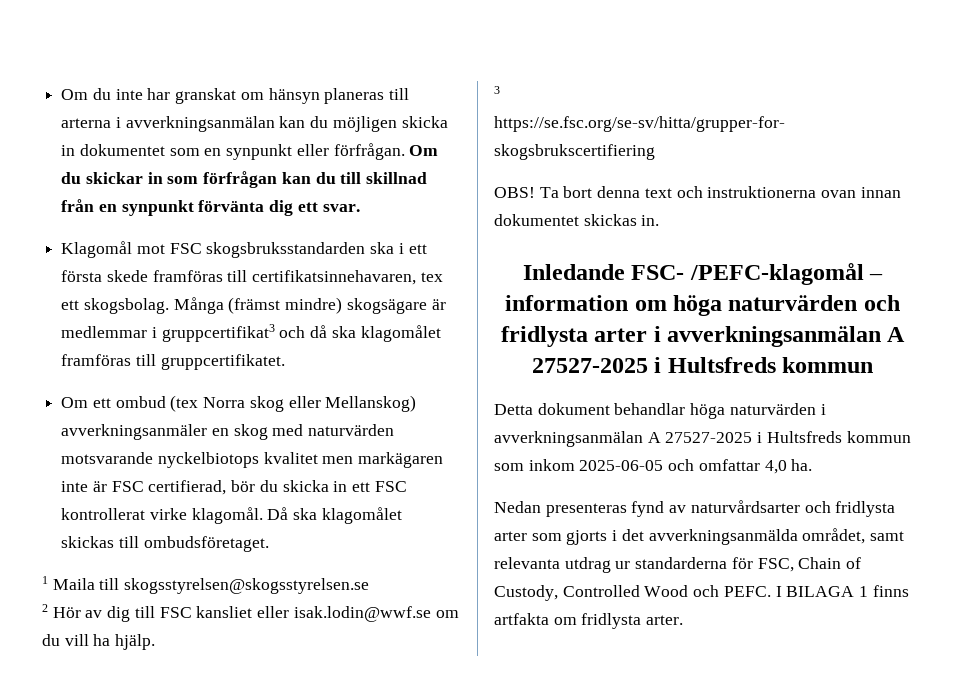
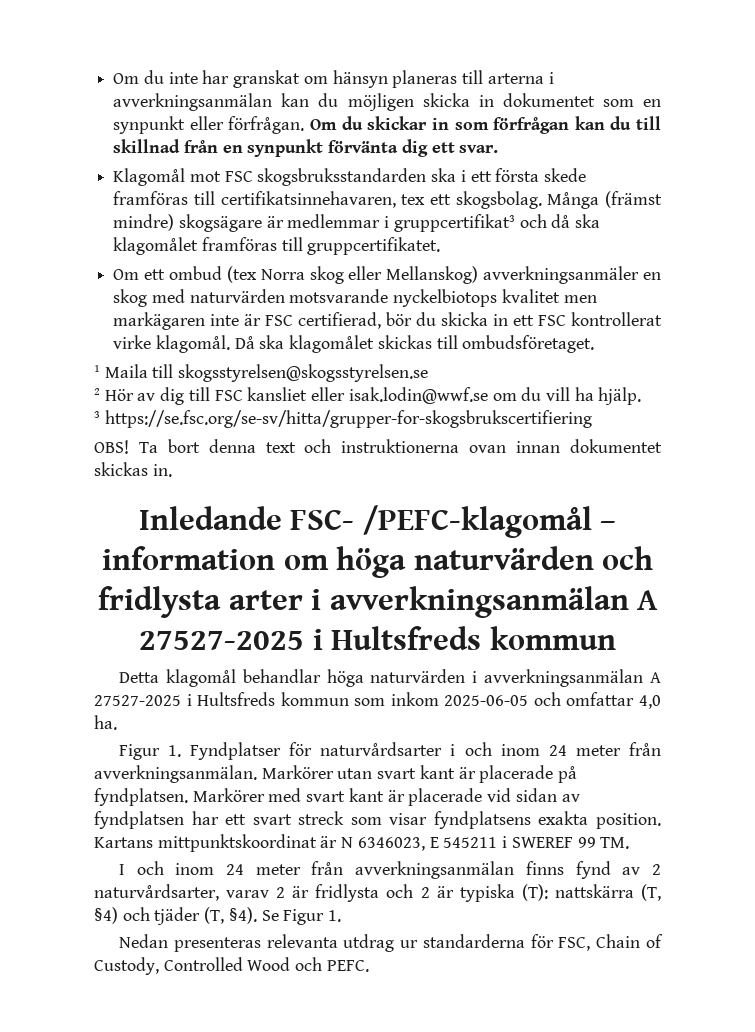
[537,403,610,415] dokument -> [165,669,236,687] klagomål
[494,500,896,517] [494,528,905,545] Nedan presenteras fynd av naturvårdsarter och fridlysta arter som gjorts i det avverkningsanmälda området, samt -> [118,742,661,760] [94,765,578,783] [94,788,580,806] [94,811,661,829] [94,834,630,852] [118,861,661,879] [94,884,661,902] [94,907,342,925] [118,934,261,952] Figur 1. Fyndplatser för naturvårdsarter i och inom 24 meter från avverkningsanmälan. Markörer utan svart kant är placerade på fyndplatsen. Markörer med svart kant är placerade vid sidan av fyndplatsen har ett svart streck som visar fyndplatsens exakta position. Kartans mittpunktskoordinat är N 6346023, E 545211 i SWEREF 99 TM. // I och inom 24 meter från avverkningsanmälan finns fynd av 2 naturvårdsarter, varav 2 är fridlysta och 2 är typiska (T): nattskärra (T, §4) och tjäder (T, §4). Se Figur 1. // Nedan presenteras
[775,585,909,597] [494,613,684,629] I BILAGA 1 finns artfakta om fridlysta arter. -> (369, 966) none

